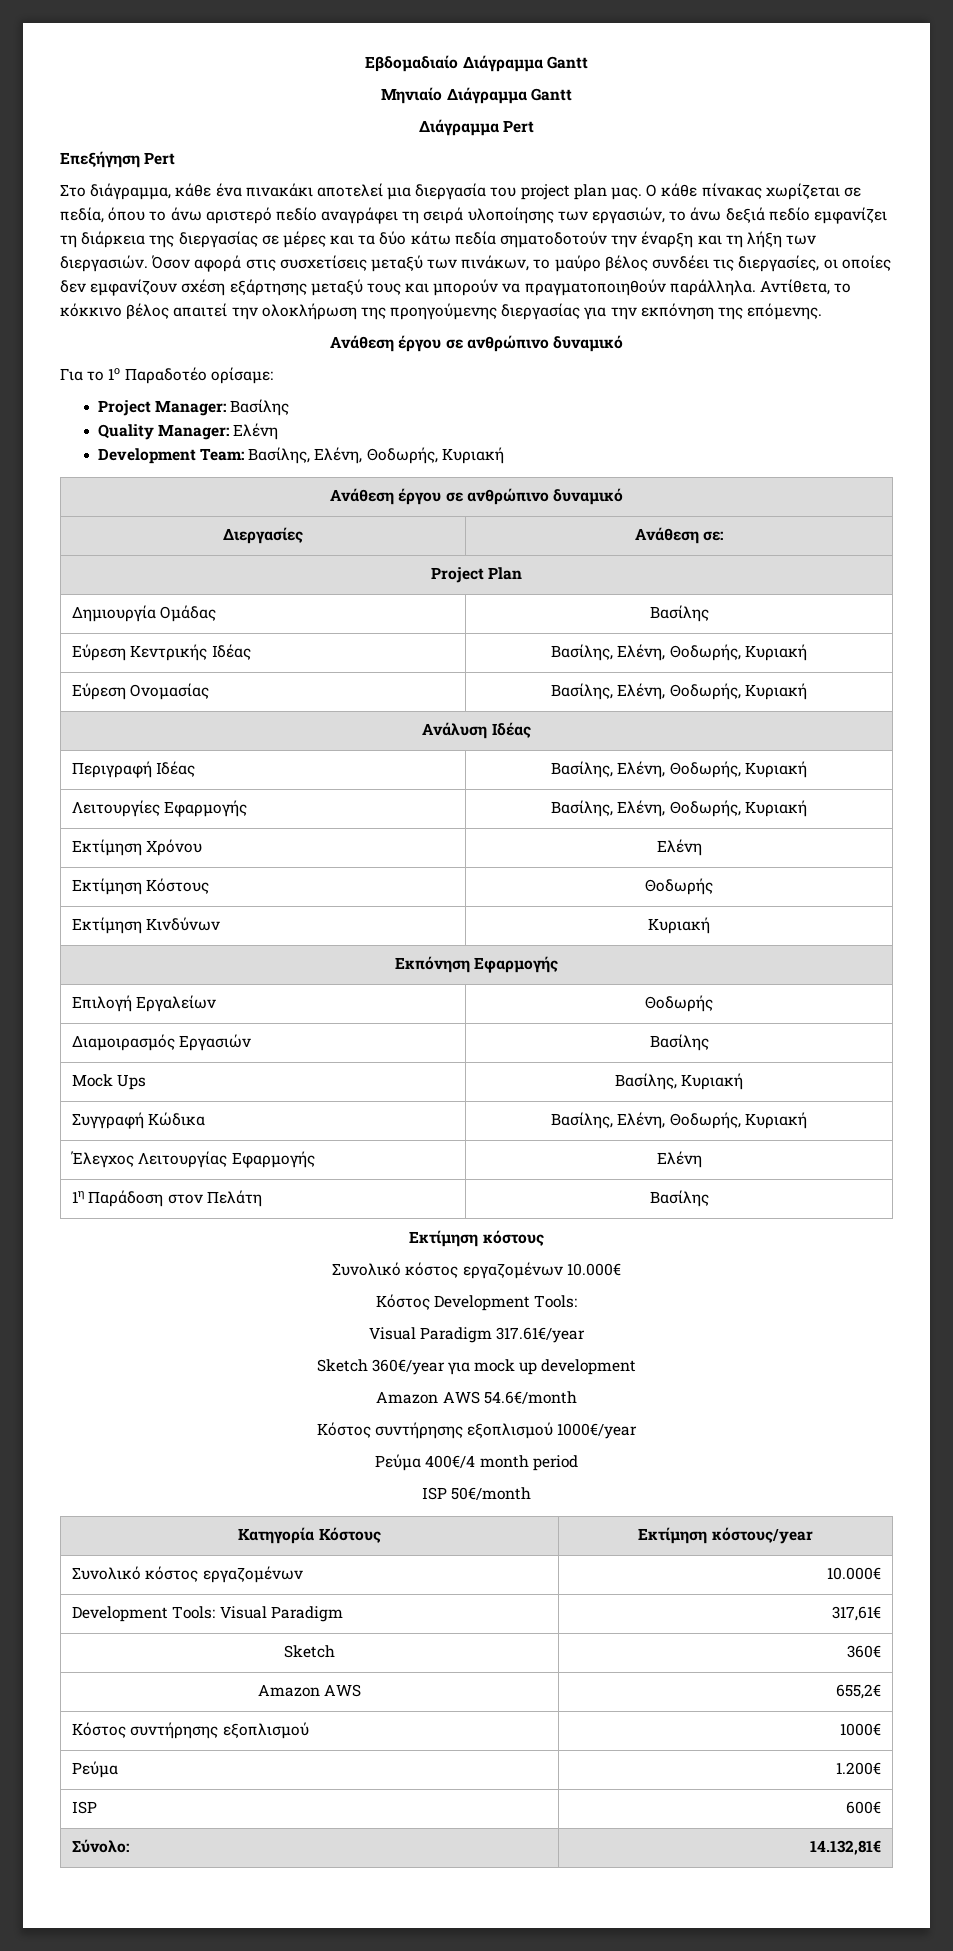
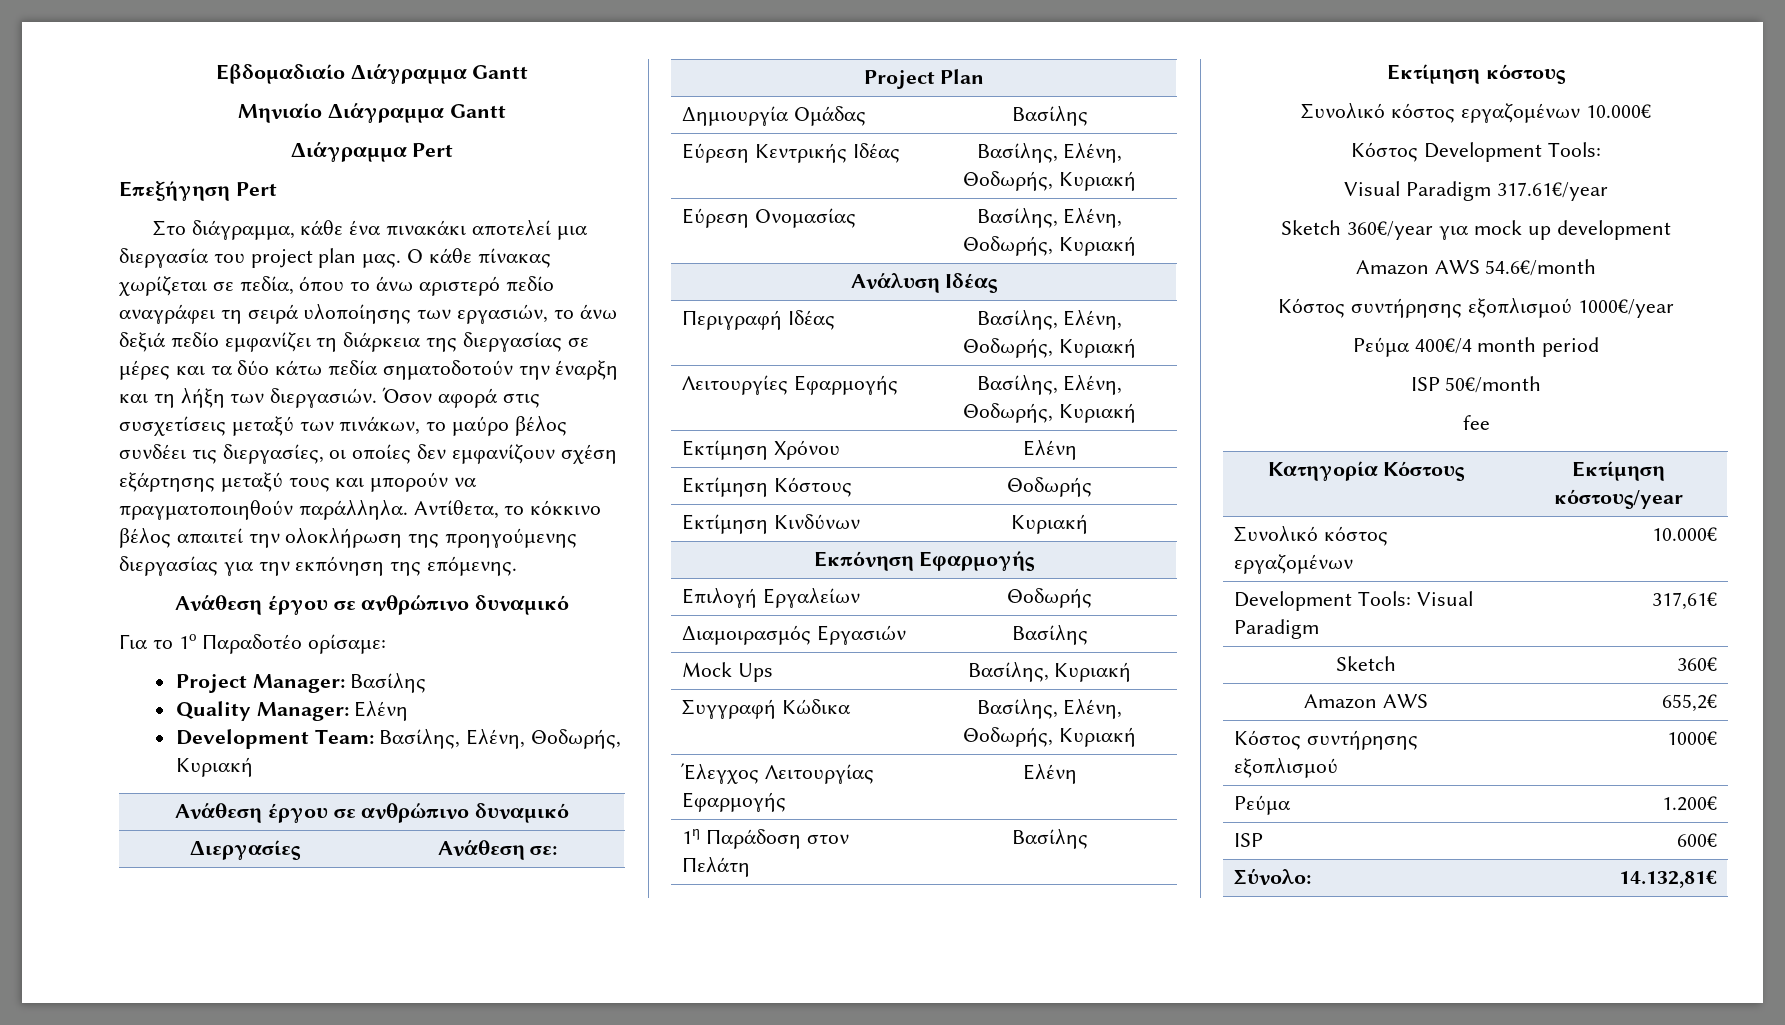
(532, 1493) none -> [1462,415,1490,430] // fee

